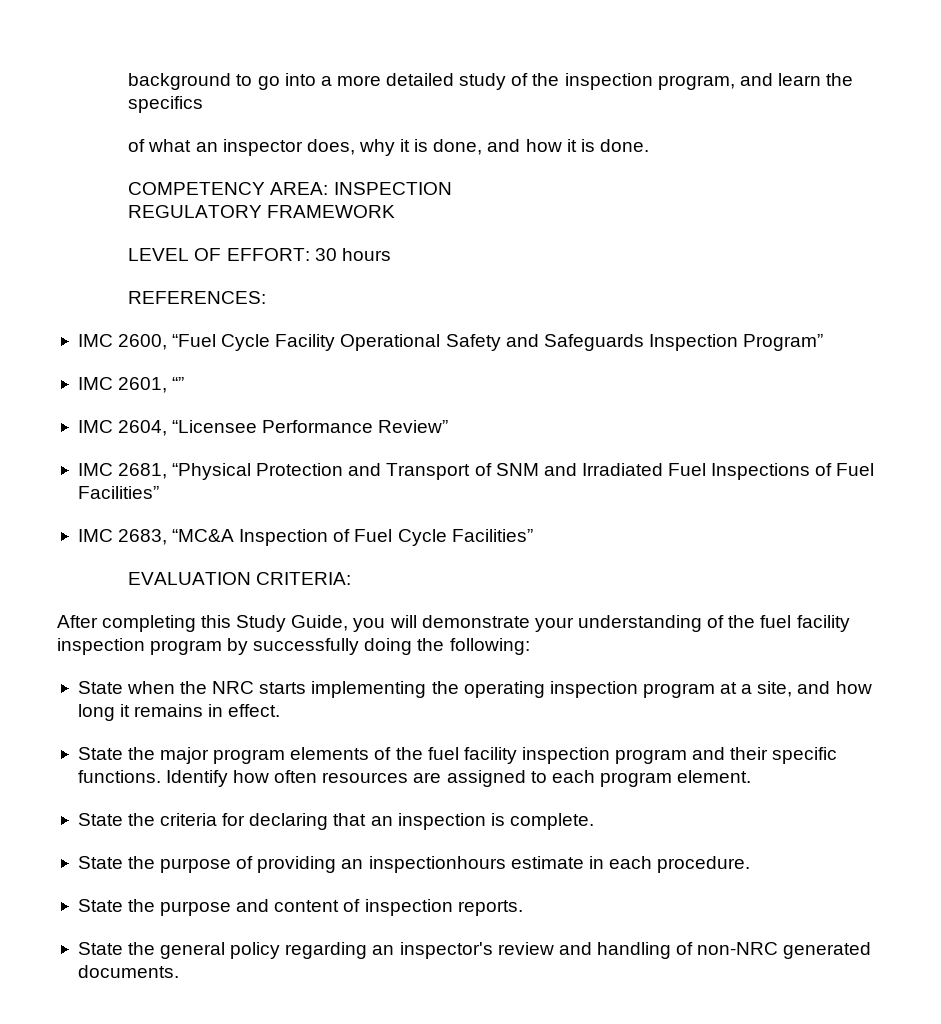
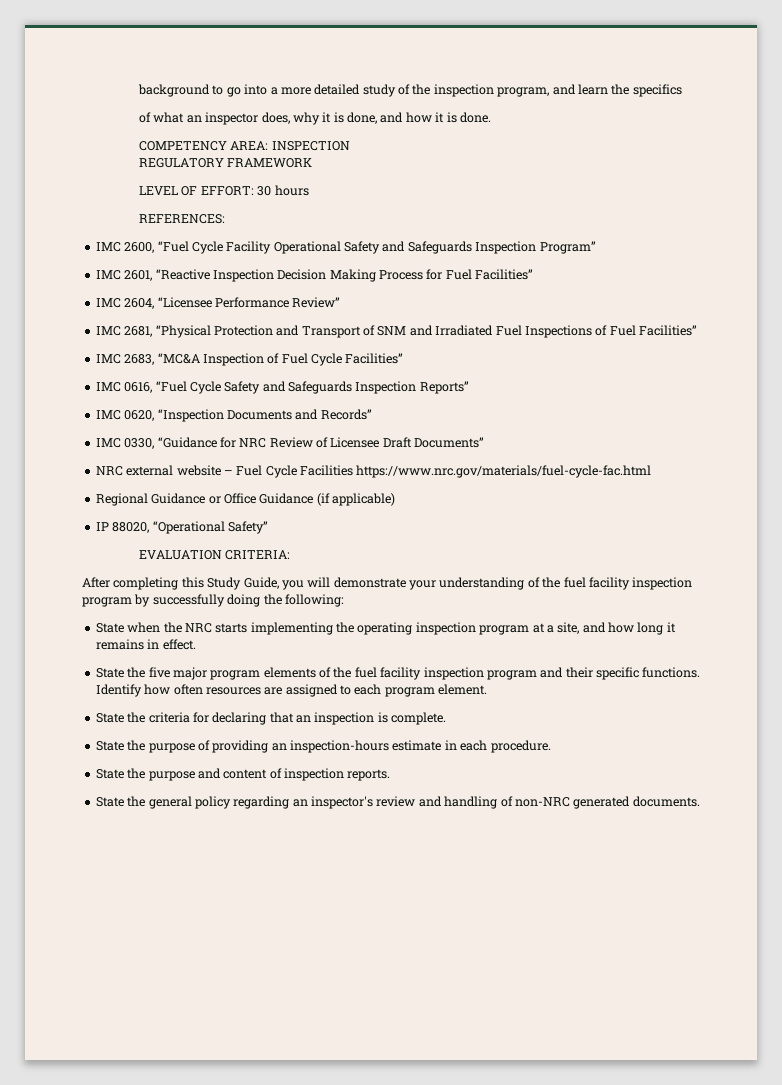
[171,377,184,390] “” -> [155,269,534,282] “Reactive Inspection Decision Making Process for Fuel Facilities”
(533, 535) none -> [95,381,469,394] [95,409,372,422] [95,437,485,449] [95,465,652,478] [95,493,396,506] [95,521,268,534] // IMC 0616, “Fuel Cycle Safety and Safeguards Inspection Reports” // IMC 0620, “Inspection Documents and Records” // IMC 0330, “Guidance for NRC Review of Licensee Draft Documents” // NRC external website – Fuel Cycle Facilities https://www.nrc.gov/materials/fuel-cycle-fac.html // Regional Guidance or Office Guidance (if applicable) // IP 88020, “Operational Safety”
(155, 753) none -> [148,667,170,678] five
[368,856,506,873] inspectionhours -> [290,740,390,753] inspection-hours

